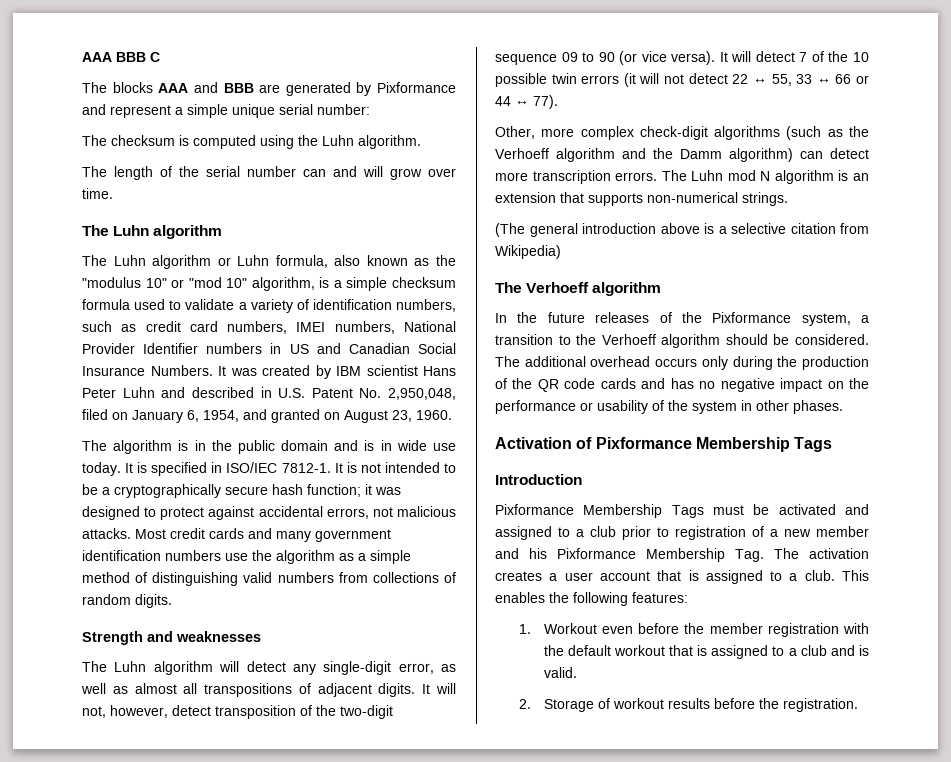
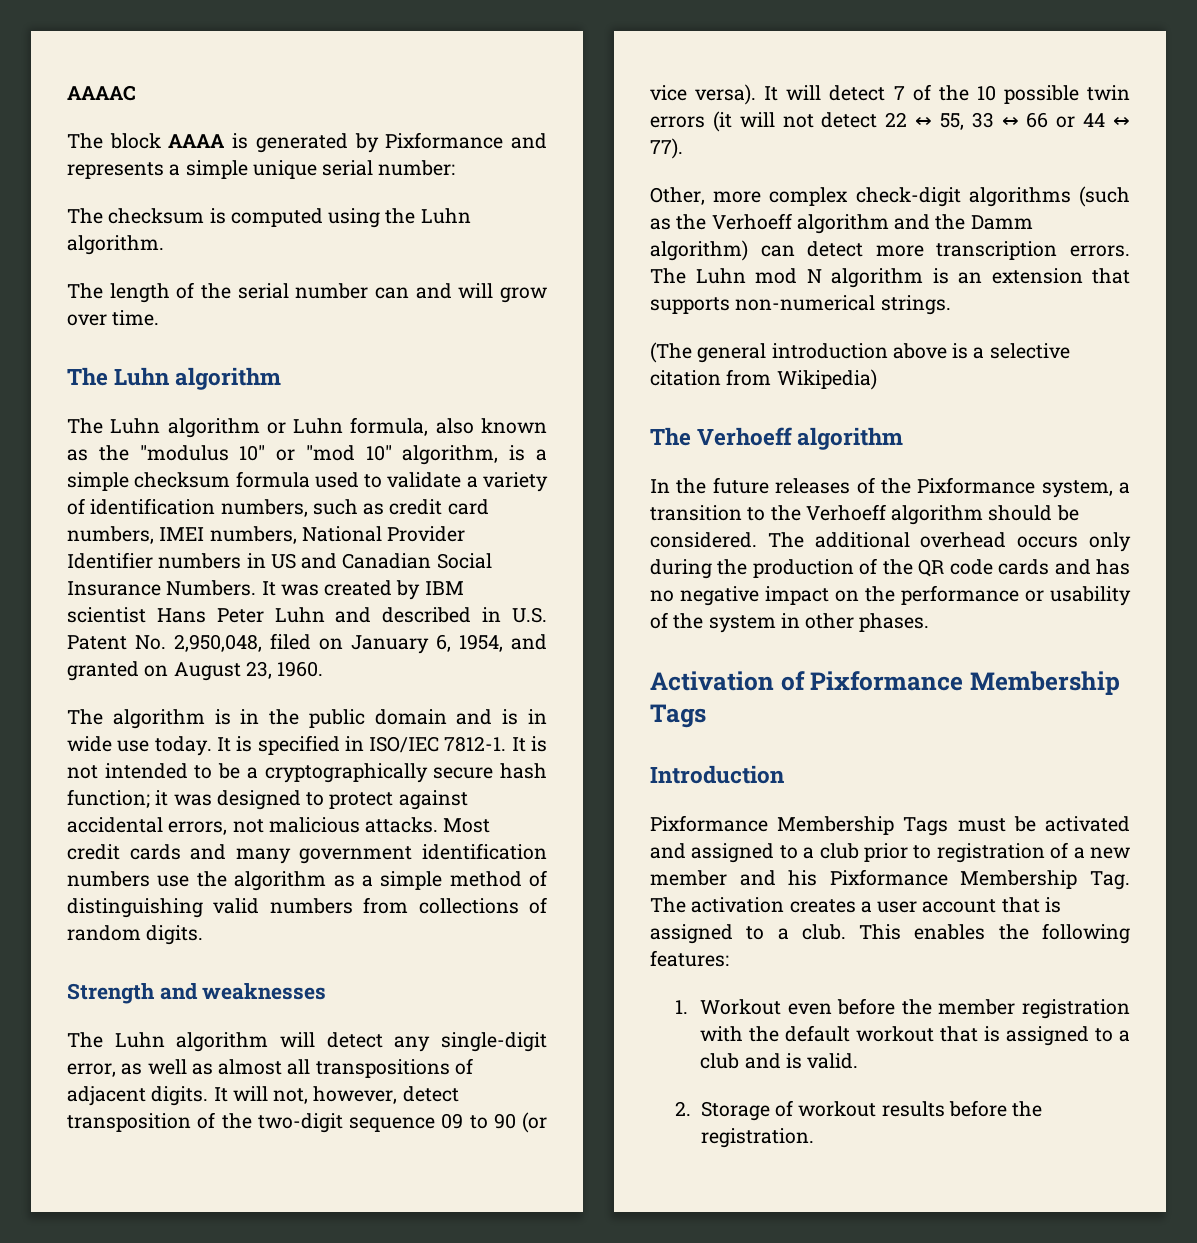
[82,52,160,62] [82,82,281,93] AAA BBB C // The blocks AAA and BBB are -> [67,85,136,101] [67,133,249,149] AAAAC // The block AAAA is
[110,105,171,118] represent -> [67,162,164,179] represents

